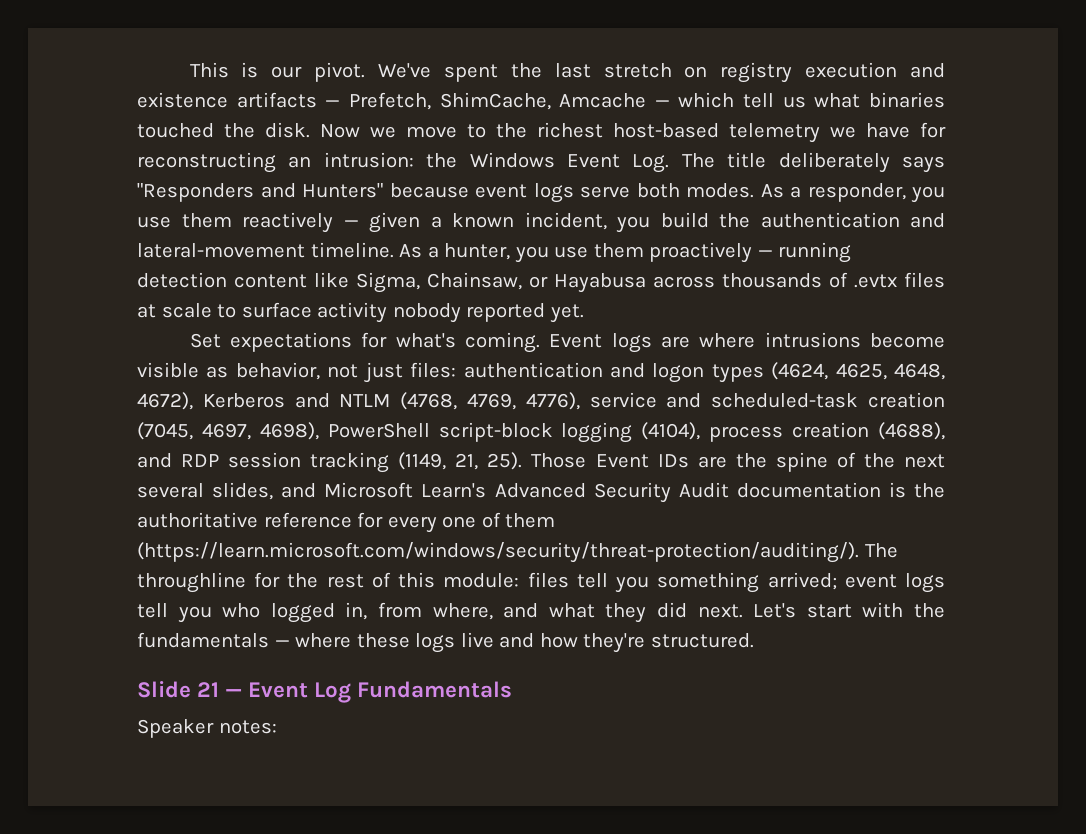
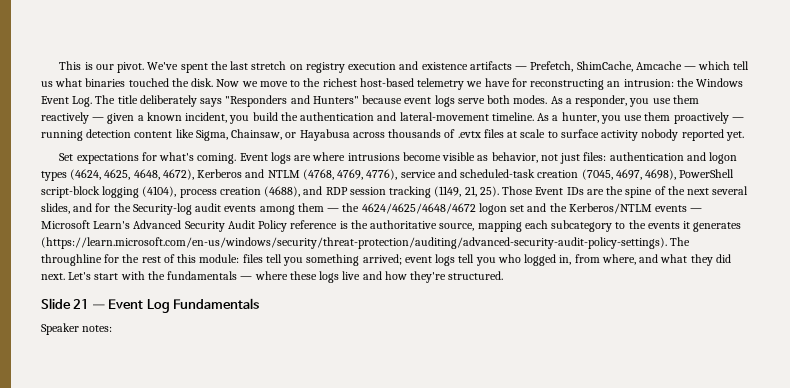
(317, 490) none -> [95,203,703,215] for the Security-log audit events among them — the 4624/4625/4648/4672 logon set and the Kerberos/NTLM events —
[736,482,881,498] documentation -> [258,220,338,232] Policy reference
[263,512,556,533] [137,542,859,563] reference for every one of them (https://learn.microsoft.com/windows/security/threat-protection/auditing/). -> [439,220,742,232] [41,237,667,249] source, mapping each subcategory to the events it generates (https://learn.microsoft.com/en-us/windows/security/threat-protection/auditing/advanced-security-audit-policy-settings).

